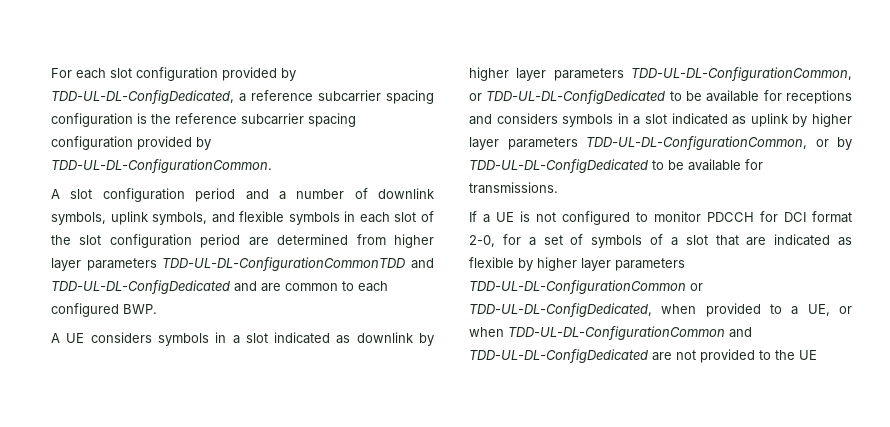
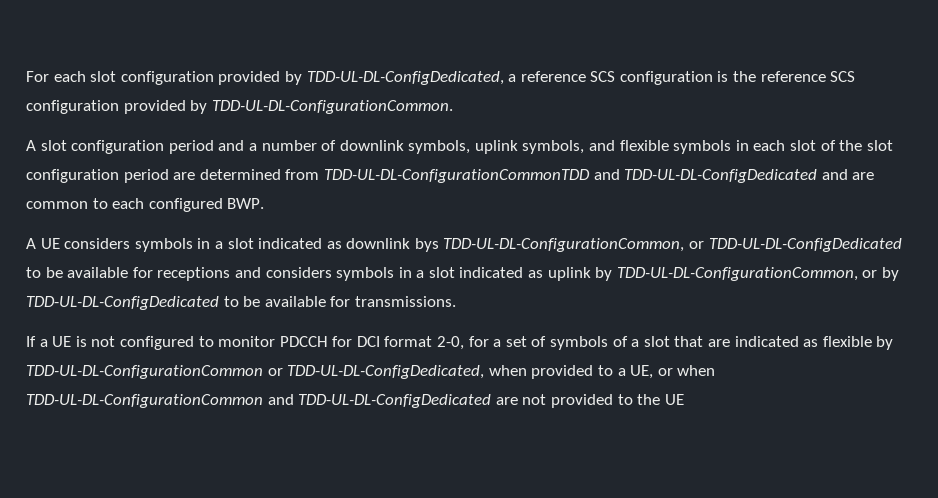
[318,90,434,104] subcarrier spacing -> [590,71,616,82] SCS
[241,113,356,127] subcarrier spacing -> [830,71,856,82] SCS
[394,234,434,248] [51,258,157,271] higher layer parameters -> (320, 174) none
[419,333,435,346] [469,67,624,81] by higher layer parameters -> [414,238,439,252] bys
[812,113,852,127] [469,137,578,150] higher layer parameters -> (613, 274) none
[537,257,685,271] higher layer parameters -> (894, 343) none

